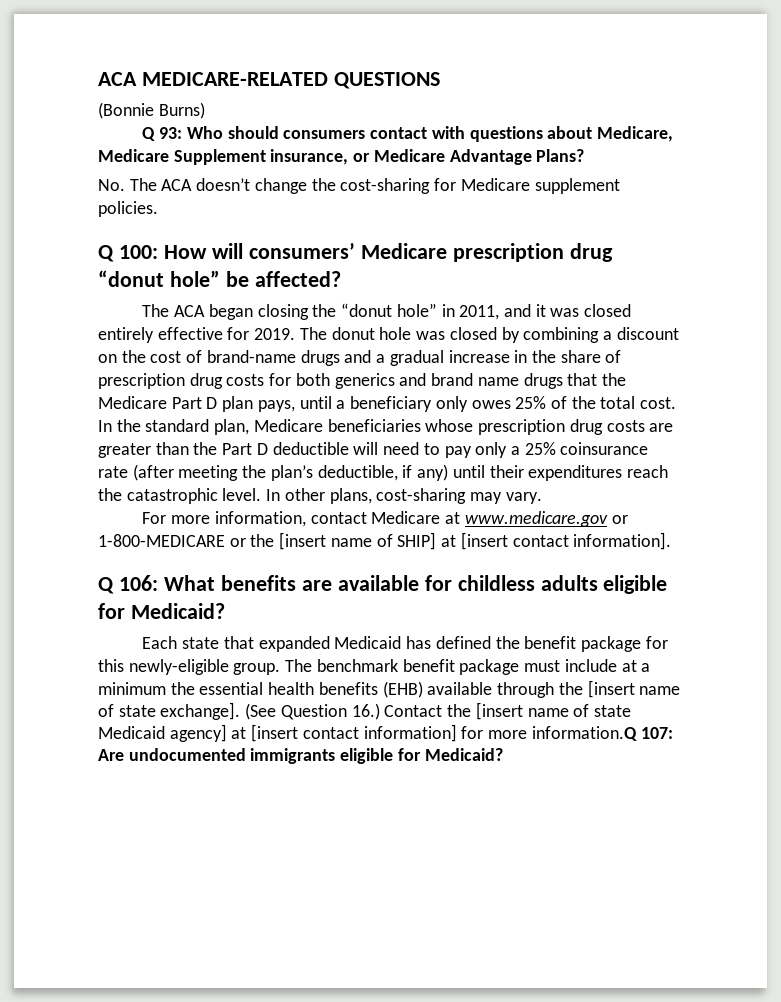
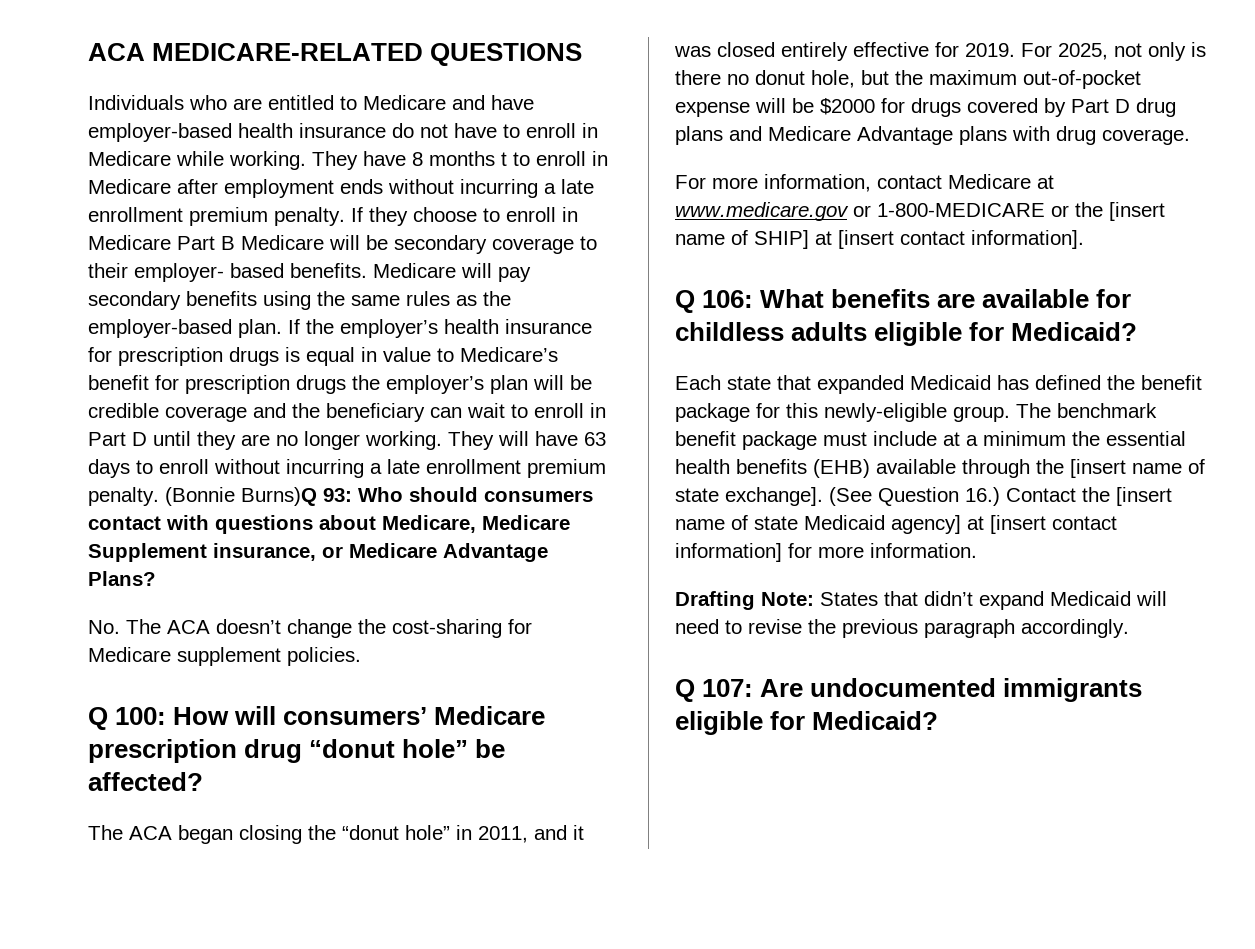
[98,102,205,119] [142,127,156,141] (Bonnie Burns) // Q -> [88,95,534,110] [88,123,598,142] [88,151,608,170] [88,179,594,198] [88,207,578,226] [88,235,597,254] [88,263,531,282] [88,291,511,310] [88,319,592,338] [88,347,558,366] [88,375,592,394] [88,403,606,422] [88,431,606,450] [88,459,606,478] [88,487,317,506] Individuals who are entitled to Medicare and have employer-based health insurance do not have to enroll in Medicare while working. They have 8 months t to enroll in Medicare after employment ends without incurring a late enrollment premium penalty. If they choose to enroll in Medicare Part B Medicare will be secondary coverage to their employer- based benefits. Medicare will pay secondary benefits using the same rules as the employer-based plan. If the employer’s health insurance for prescription drugs is equal in value to Medicare’s benefit for prescription drugs the employer’s plan will be credible coverage and the beneficiary can wait to enroll in Part D until they are no longer working. They will have 63 days to enroll without incurring a late enrollment premium penalty. (Bonnie Burns)Q
[299,327,679,343] [98,350,622,366] [98,373,626,389] [98,396,677,412] [98,419,674,435] [98,442,649,458] [98,464,668,481] [98,488,542,504] The donut hole was closed by combining a discount on the cost of brand-name drugs and a gradual increase in the share of prescription drug costs for both generics and brand name drugs that the Medicare Part D plan pays, until a beneficiary only owes 25% of the total cost. In the standard plan, Medicare beneficiaries whose prescription drug costs are greater than the Part D deductible will need to pay only a 25% coinsurance rate (after meeting the plan’s deductible, if any) until their expenditures reach the catastrophic level. In other plans, cost-sharing may vary. -> [1021,42,1206,61] [675,70,1141,89] [675,98,1176,117] [675,126,1190,145] For 2025, not only is there no donut hole, but the maximum out-of-pocket expense will be $2000 for drugs covered by Part D drug plans and Medicare Advantage plans with drug coverage.
[531,726,637,741] information.Q -> [870,543,977,558] [675,591,1167,610] [675,619,1129,638] [675,679,695,702] information. // Drafting Note: States that didn’t expand Medicaid will need to revise the previous paragraph accordingly. // Q

